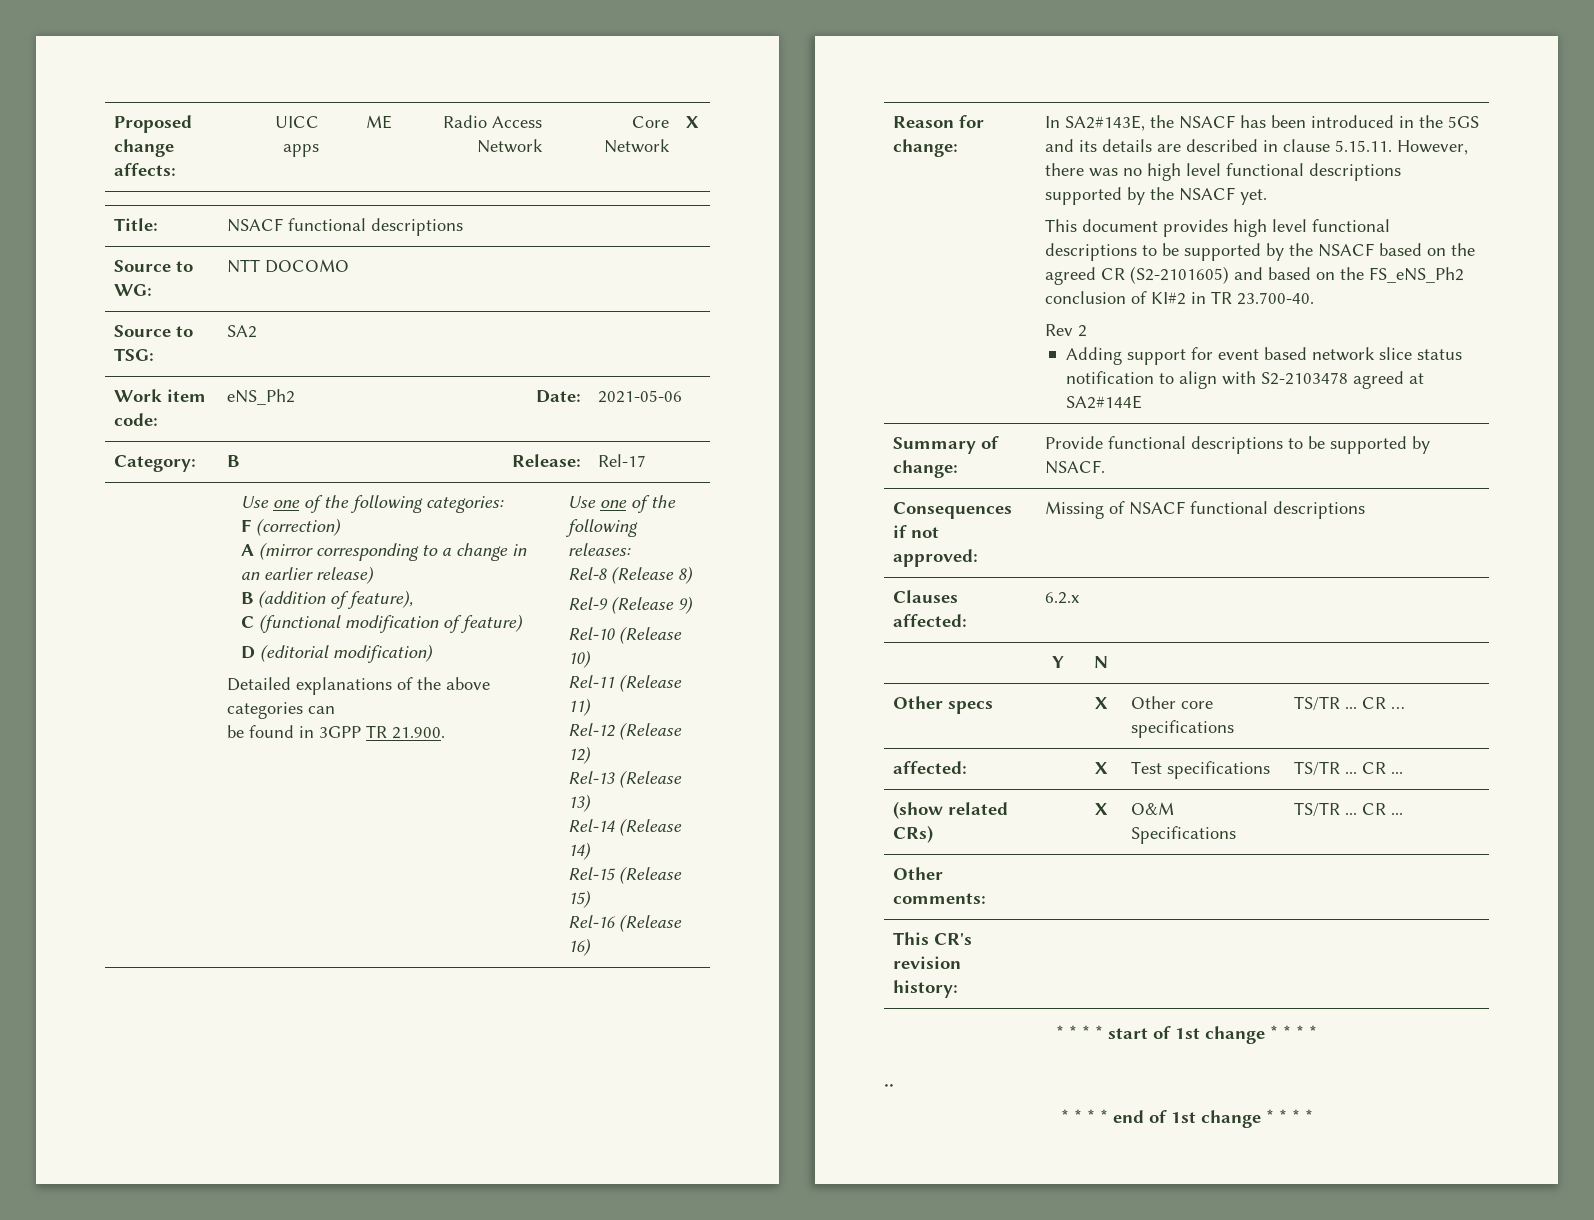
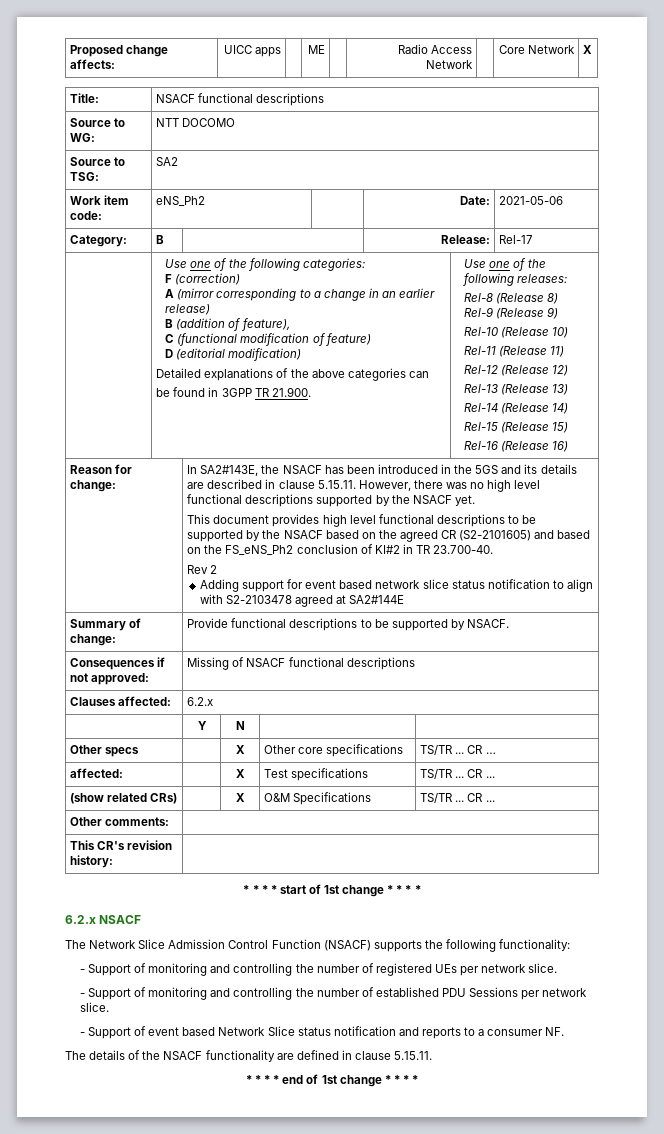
[884,1084,894,1087] .. -> [65,915,142,924] [65,939,571,952] [79,963,558,976] [79,987,588,1000] [79,1002,109,1012] [79,1026,565,1039] [65,1050,433,1062] 6.2.x NSACF // The Network Slice Admission Control Function (NSACF) supports the following functionality: // - Support of monitoring and controlling the number of registered UEs per network slice. // - Support of monitoring and controlling the number of established PDU Sessions per network slice. // - Support of event based Network Slice status notification and reports to a consumer NF. // The details of the NSACF functionality are defined in clause 5.15.11.

